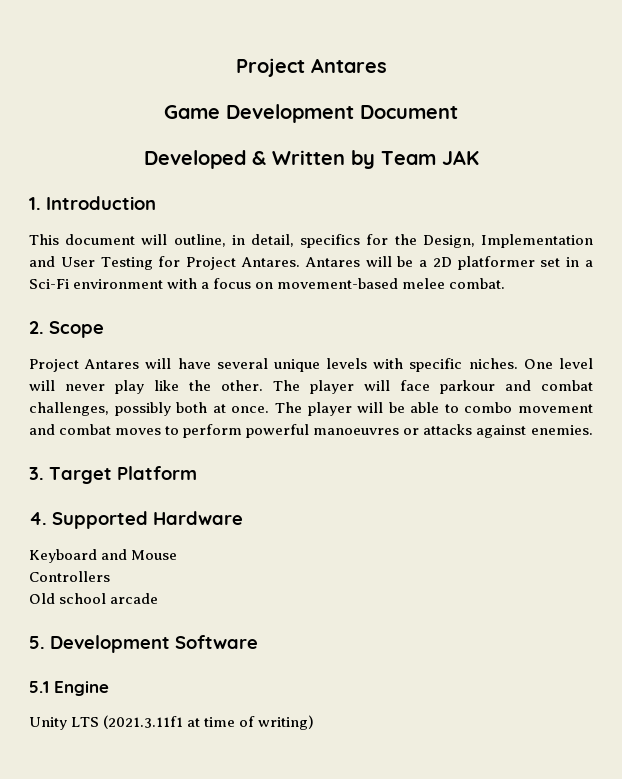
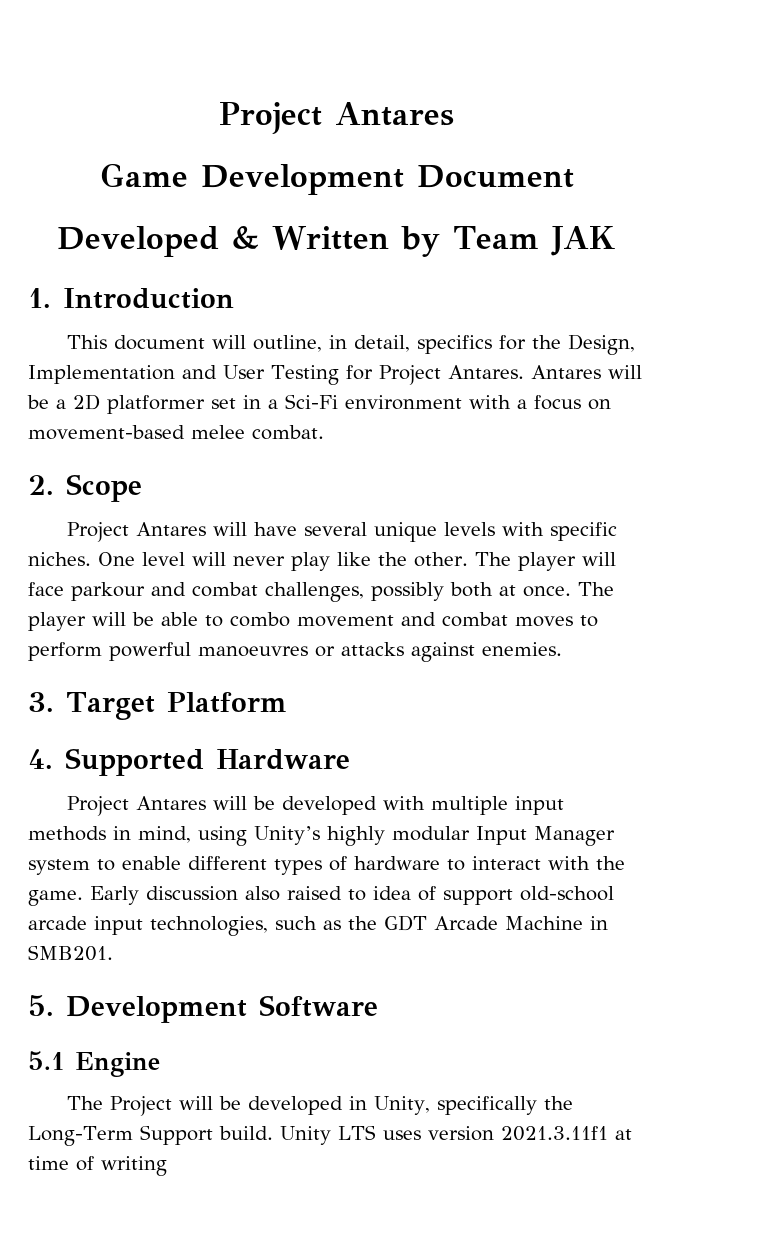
[29,549,178,563] [29,571,110,582] [29,593,159,604] Keyboard and Mouse // Controllers // Old school arcade -> [66,796,564,816] [28,826,615,846] [28,856,625,875] [28,886,614,906] [28,915,608,936] [28,945,113,961] Project Antares will be developed with multiple input methods in mind, using Unity’s highly modular Input Manager system to enable different types of hardware to interact with the game. Early discussion also raised to idea of support old-school arcade input technologies, such as the GDT Arcade Machine in SMB201.
[29,715,184,730] Unity LTS (2021.3.11f1 -> [66,1096,573,1116] [28,1125,608,1146] The Project will be developed in Unity, specifically the Long-Term Support build. Unity LTS uses version 2021.3.11f1
[258,715,315,730] writing) -> [101,1156,167,1176] writing

